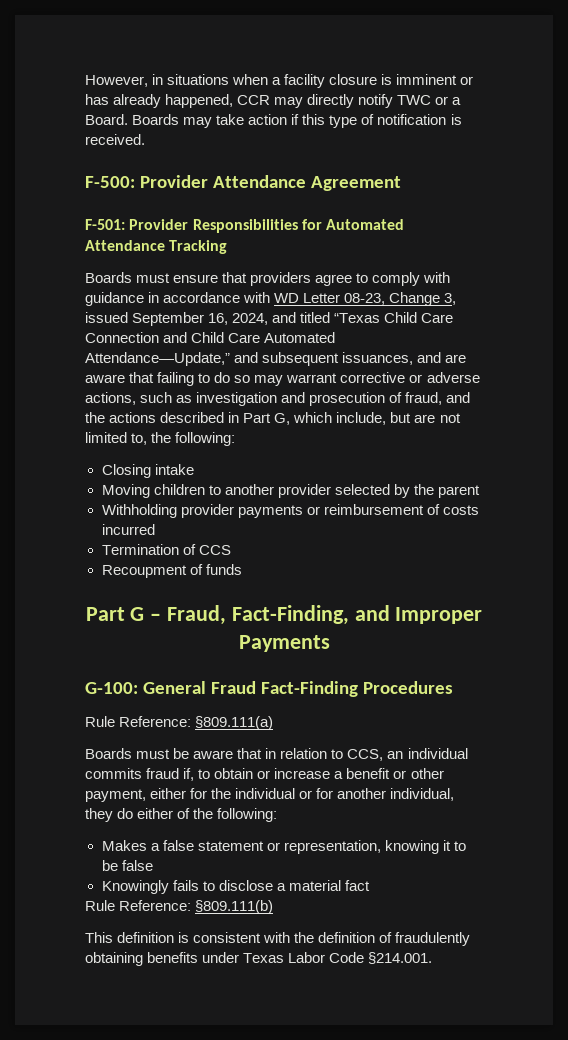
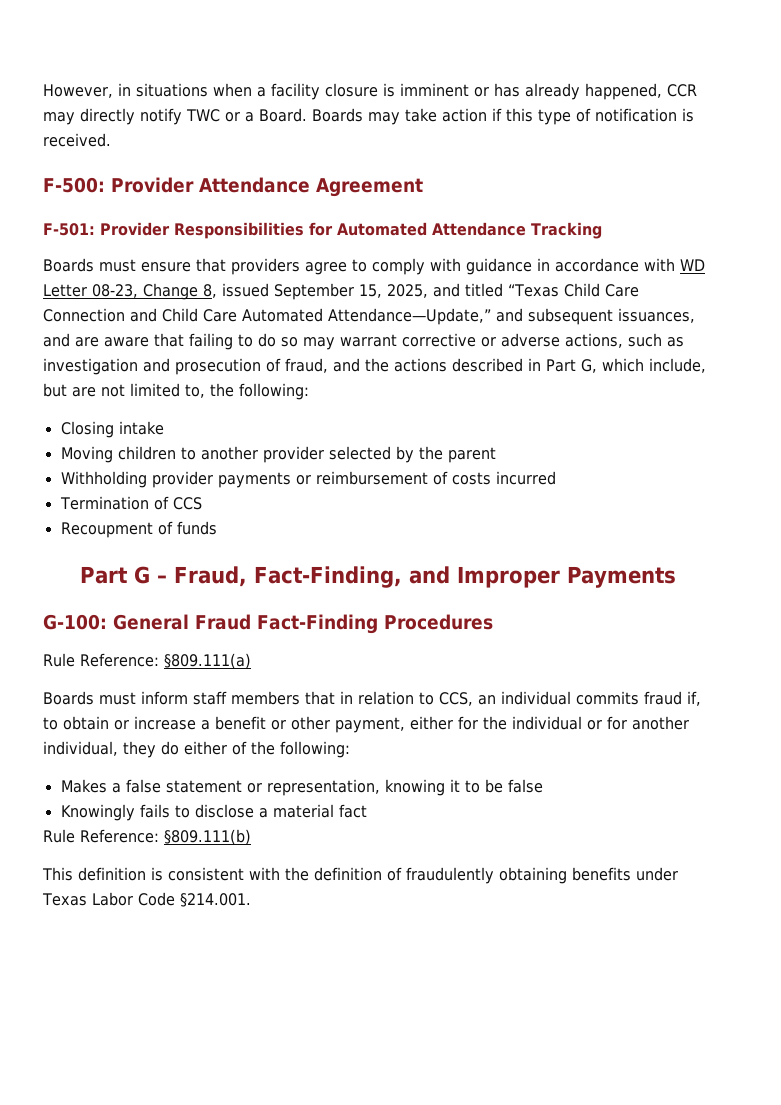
[444,293,457,305] 3, -> [203,284,217,298] 8,
[208,313,269,325] 16, 2024, -> [359,284,428,298] 15, 2025,
[173,748,234,759] be aware -> [141,691,300,705] inform staff members

